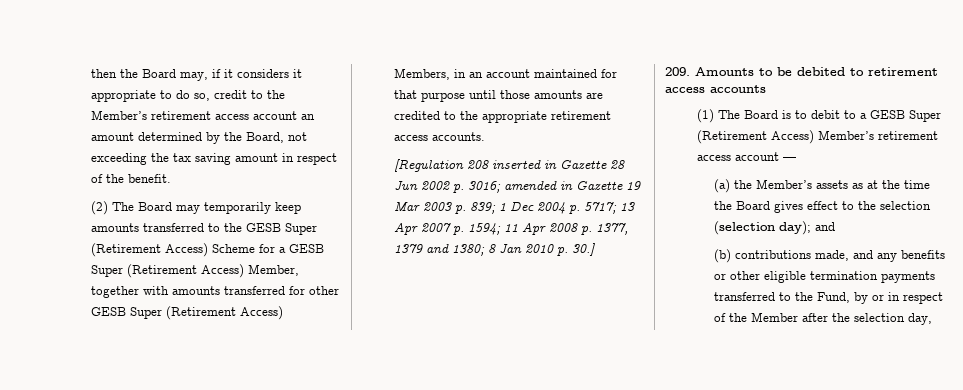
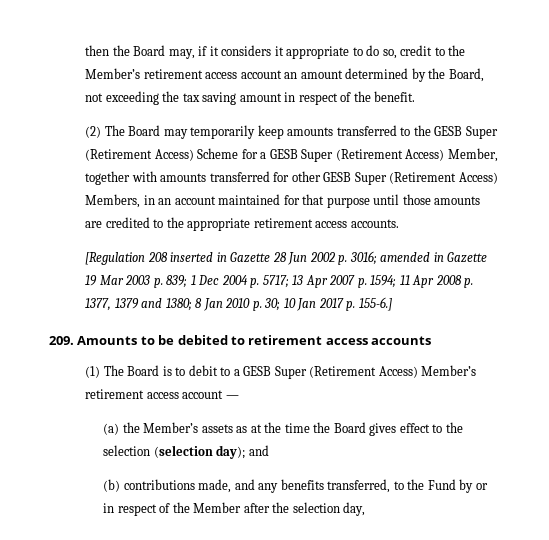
[572,243,596,256] 30.] -> [264,297,392,311] 30; 10 Jan 2017 p. 155-6.]
[713,271,935,283] [713,292,850,303] or other eligible termination payments transferred to the Fund, -> [327,479,456,493] transferred, to the Fund

